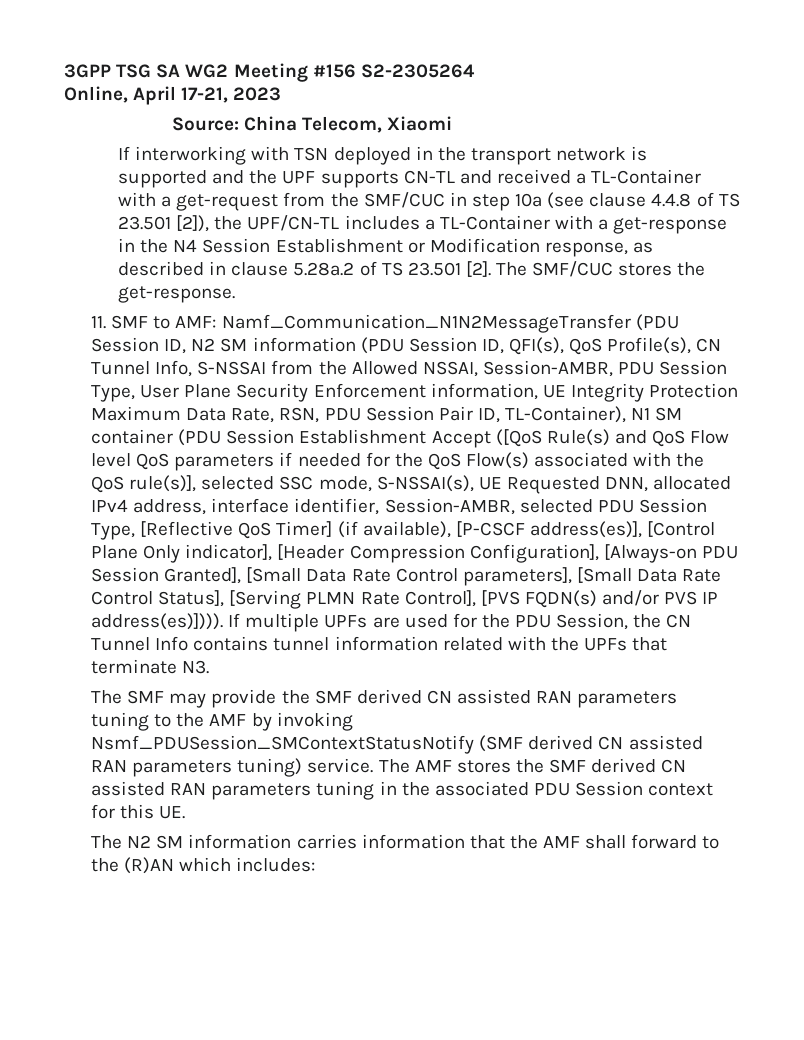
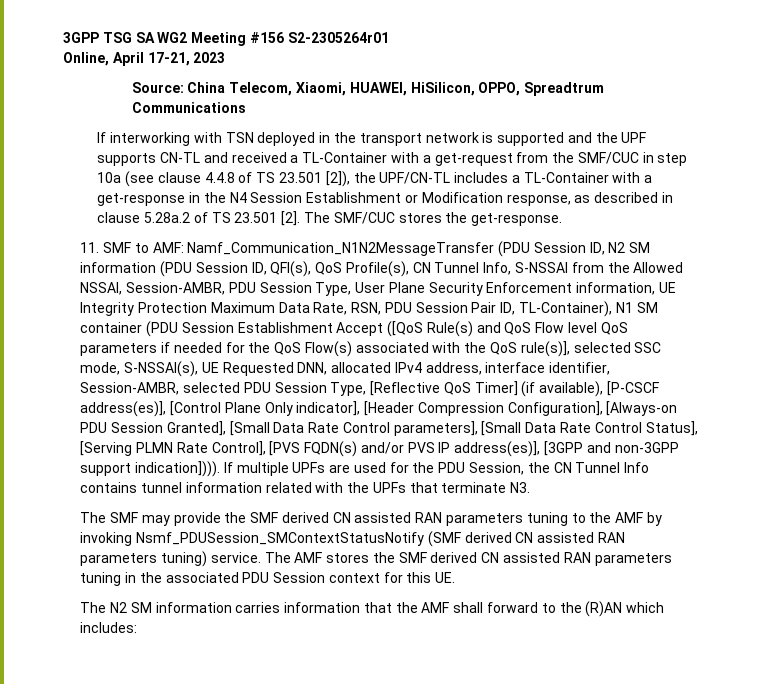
[360,64,475,78] S2-2305264 -> [287,32,389,43] S2-2305264r01
[387,116,453,131] Xiaomi -> [295,82,605,96] [131,102,246,113] Xiaomi, HUAWEI, HiSilicon, OPPO, Spreadtrum Communications
[91,613,224,630] address(es)]))). -> [454,441,679,457] [80,461,220,477] address(es)], [3GPP and non-3GPP support indication]))).

